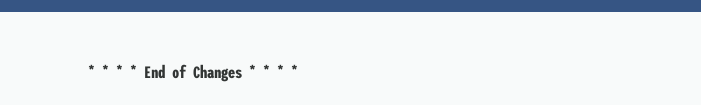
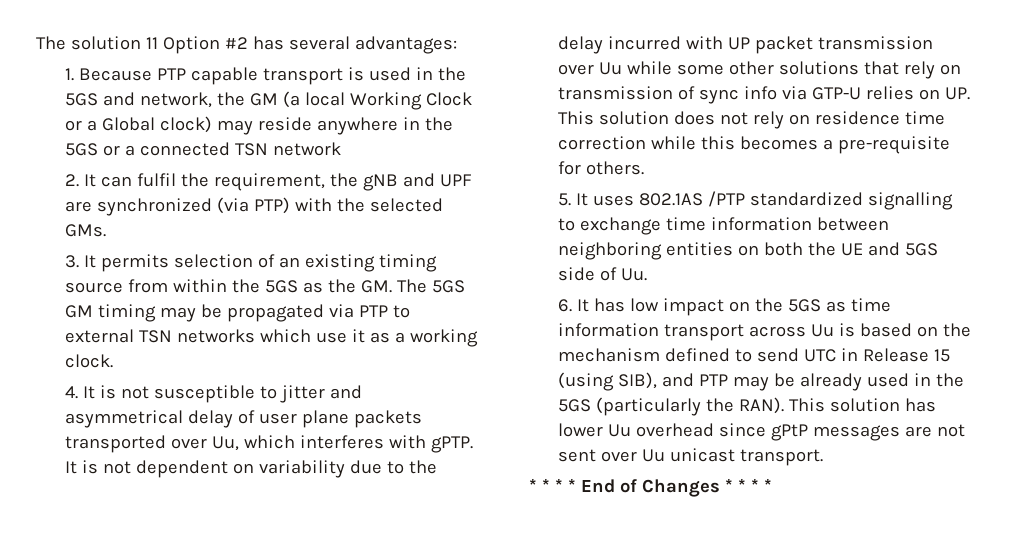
(88, 71) none -> [36,36,457,54] [65,67,467,85] [65,91,473,110] [65,116,454,135] [65,142,342,156] [65,173,473,191] [65,197,444,216] [65,224,107,237] [65,254,438,272] [65,279,466,293] [65,304,411,322] [65,329,479,347] [65,354,114,368] [65,385,363,403] [65,410,423,428] [65,435,474,453] [65,460,438,478] [558,36,934,54] [558,61,962,79] [558,86,971,104] [558,111,946,129] [558,136,951,154] [558,161,645,175] [558,191,954,210] [558,217,890,235] [558,242,939,260] [558,267,648,281] [558,298,892,316] [558,323,972,341] [558,348,951,362] [558,372,965,391] [558,397,937,416] [558,423,966,441] [558,448,824,466] The solution 11 Option #2 has several advantages: // 1. Because PTP capable transport is used in the 5GS and network, the GM (a local Working Clock or a Global clock) may reside anywhere in the 5GS or a connected TSN network // 2. It can fulfil the requirement, the gNB and UPF are synchronized (via PTP) with the selected GMs. // 3. It permits selection of an existing timing source from within the 5GS as the GM. The 5GS GM timing may be propagated via PTP to external TSN networks which use it as a working clock. // 4. It is not susceptible to jitter and asymmetrical delay of user plane packets transported over Uu, which interferes with gPTP. It is not dependent on variability due to the delay incurred with UP packet transmission over Uu while some other solutions that rely on transmission of sync info via GTP-U relies on UP. This solution does not rely on residence time correction while this becomes a pre-requisite for others. // 5. It uses 802.1AS /PTP standardized signalling to exchange time information between neighboring entities on both the UE and 5GS side of Uu. // 6. It has low impact on the 5GS as time information transport across Uu is based on the mechanism defined to send UTC in Release 15 (using SIB), and PTP may be already used in the 5GS (particularly the RAN). This solution has lower Uu overhead since gPtP messages are not sent over Uu unicast transport. //

